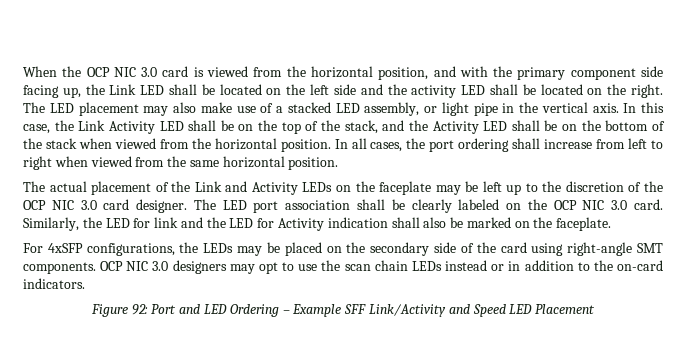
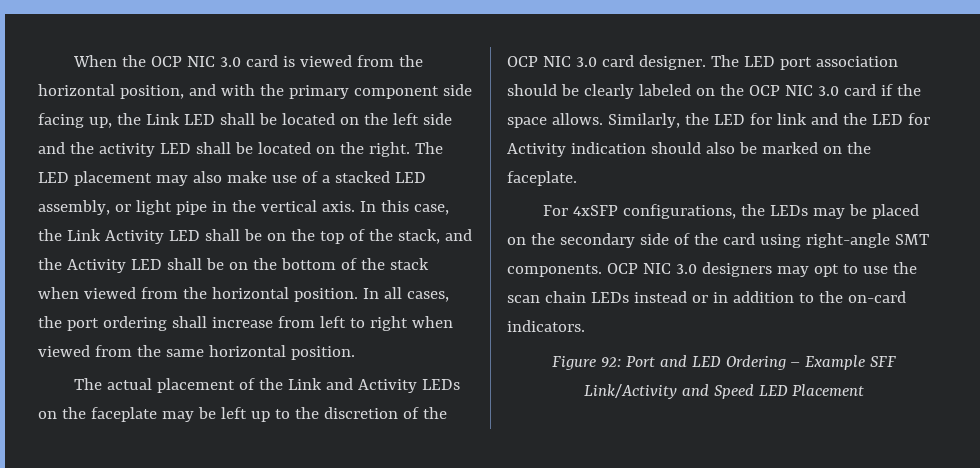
[357,199,385,210] shall -> [507,84,557,96] should
[634,199,664,210] card. -> [843,84,921,96] [507,113,603,128] card if the space allows.
[391,217,420,228] shall -> [650,142,701,154] should

